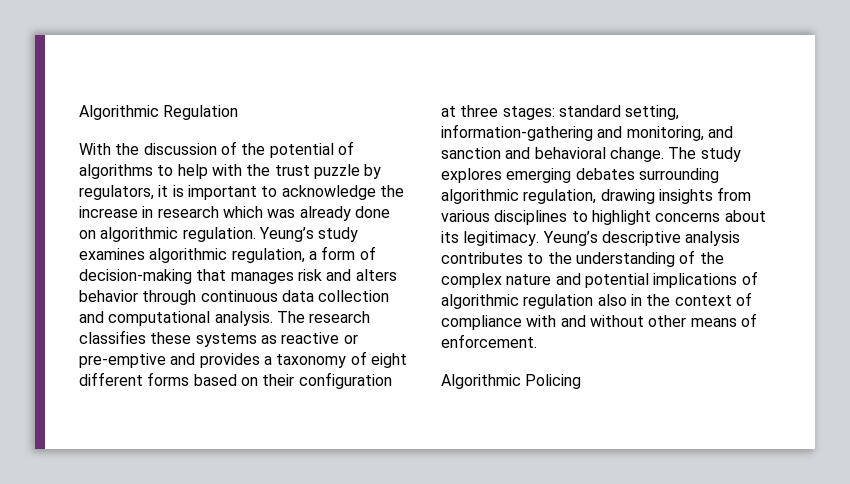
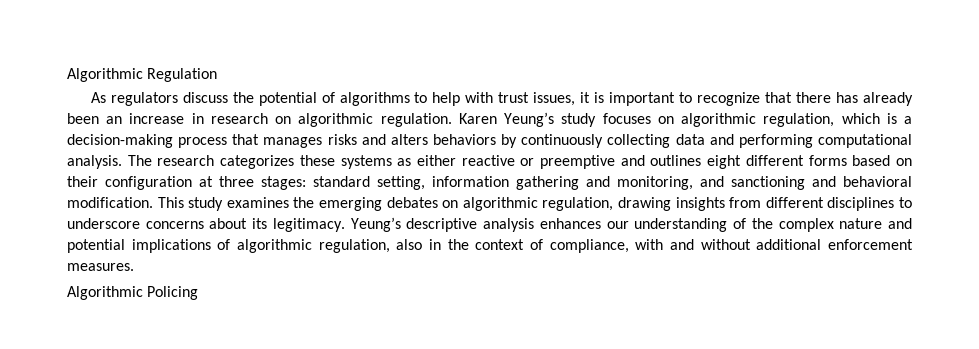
[79,141,237,155] With the discussion of -> [90,92,228,106] As regulators discuss
[246,164,382,179] [79,185,404,200] [79,206,390,221] the trust puzzle by regulators, it is important to acknowledge the increase in research which was already done -> [498,92,913,106] [67,113,268,124] trust issues, it is important to recognize that there has already been an increase in research
(256, 234) none -> [458,113,497,124] Karen
[79,246,376,263] [79,269,192,284] examines algorithmic regulation, a form of decision-making -> [602,113,913,127] [67,134,228,148] focuses on algorithmic regulation, which is a decision-making process
[297,269,322,281] risk -> [327,134,357,145] risks
[79,290,390,305] [79,311,104,323] behavior through continuous data collection and -> [433,134,813,148] behaviors by continuously collecting data and performing
[79,330,146,344] classifies -> [220,155,295,169] categorizes
(277, 339) none -> [416,155,456,166] either
[79,351,367,368] pre-emptive and provides a taxonomy of -> [540,155,702,169] preemptive and outlines
[441,124,593,141] information-gathering -> [432,176,579,190] information gathering
[441,147,501,159] sanction -> [731,176,805,190] sanctioning
[609,147,741,162] [441,168,502,183] change. The study explores -> [67,197,315,211] modification. This study examines the
[638,168,719,183] surrounding -> [442,200,459,208] on
[441,210,490,222] various -> [765,197,824,208] different
[591,210,651,225] highlight -> [67,218,140,229] underscore
[441,252,572,264] contributes to the -> [539,218,629,229] enhances our
[523,294,594,309] regulation -> [318,239,390,253] regulation,
[441,315,522,330] compliance -> [549,239,629,253] compliance,
[648,313,757,327] [441,334,537,348] other means of enforcement. -> [756,239,913,250] [67,263,134,271] additional enforcement measures.

